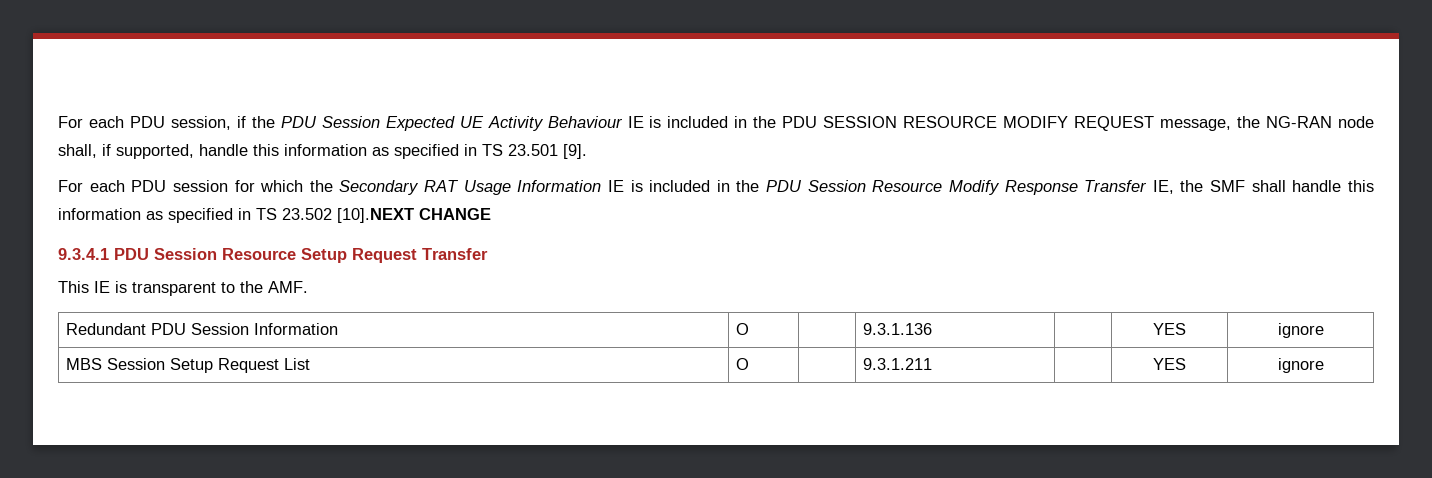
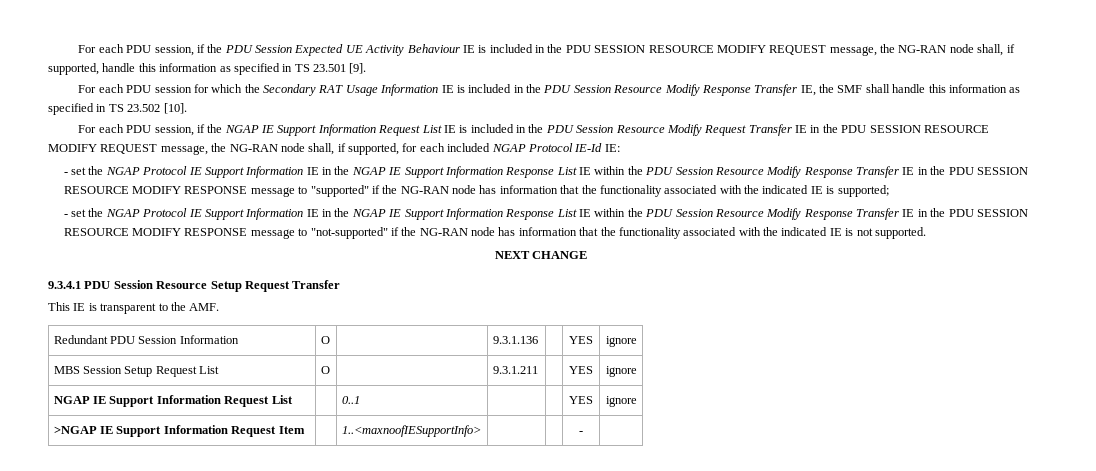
[337,208,414,223] [10].NEXT -> [163,103,187,114] [78,124,989,136] [48,143,620,155] [63,166,1028,178] [63,185,889,197] [63,208,1028,220] [63,227,926,239] [494,251,530,259] [10]. // For each PDU session, if the NGAP IE Support Information Request List IE is included in the PDU Session Resource Modify Request Transfer IE in the PDU SESSION RESOURCE MODIFY REQUEST message, the NG-RAN node shall, if supported, for each included NGAP Protocol IE-Id IE: // - set the NGAP Protocol IE Support Information IE in the NGAP IE Support Information Response List IE within the PDU Session Resource Modify Response Transfer IE in the PDU SESSION RESOURCE MODIFY RESPONSE message to "supported" if the NG-RAN node has information that the functionality associated with the indicated IE is supported; // - set the NGAP Protocol IE Support Information IE in the NGAP IE Support Information Response List IE within the PDU Session Resource Modify Response Transfer IE in the PDU SESSION RESOURCE MODIFY RESPONSE message to "not-supported" if the NG-RAN node has information that the functionality associated with the indicated IE is not supported. // NEXT
(1324, 365) none -> [53,395,293,407] [341,396,360,404] [569,396,593,404] [605,396,637,407] [53,425,305,437] [341,425,481,437] [579,431,583,434] // NGAP IE Support Information Request List | | 0..1 | | | YES | ignore // >NGAP IE Support Information Request Item | | 1..<maxnoofIESupportInfo> | | | - |

